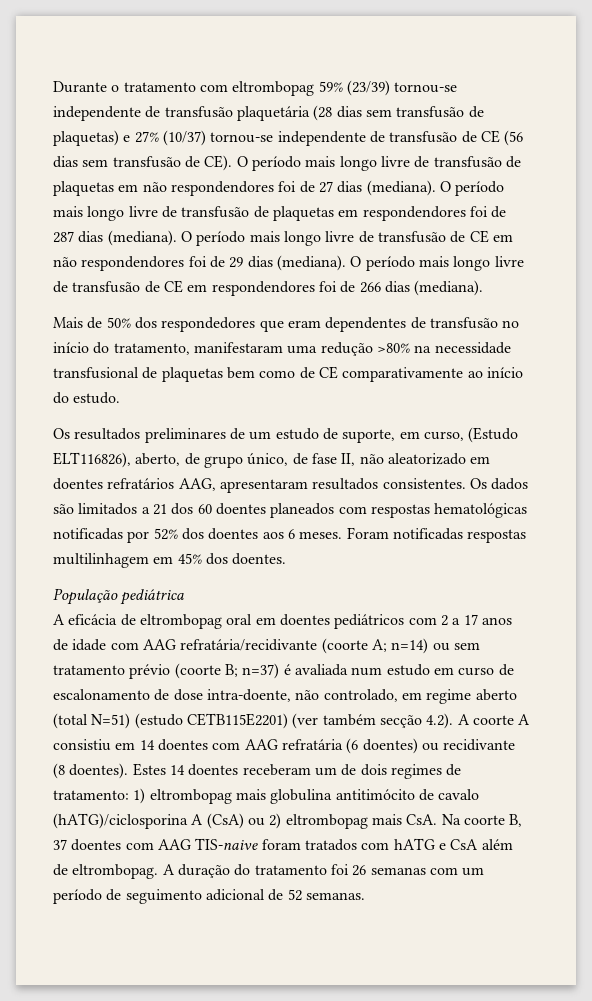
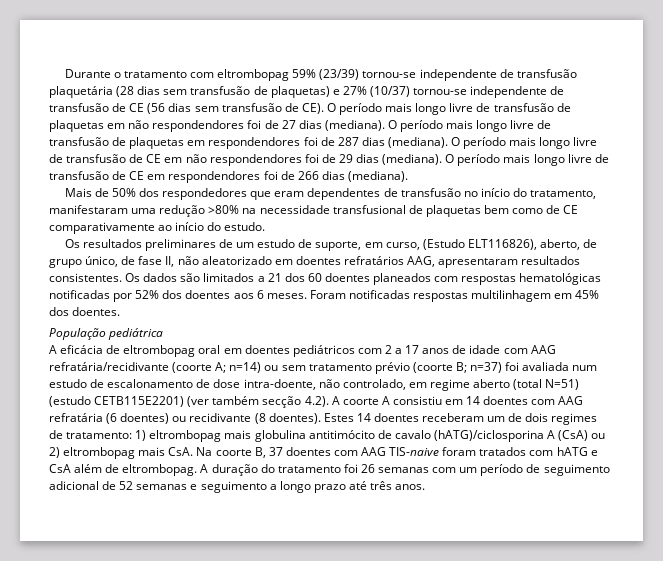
[283,664,291,675] é -> [505,362,520,371] foi
[433,667,495,676] em curso -> (87, 383) none
[305,892,365,900] semanas. -> [136,481,426,493] semanas e seguimento a longo prazo até três anos.

